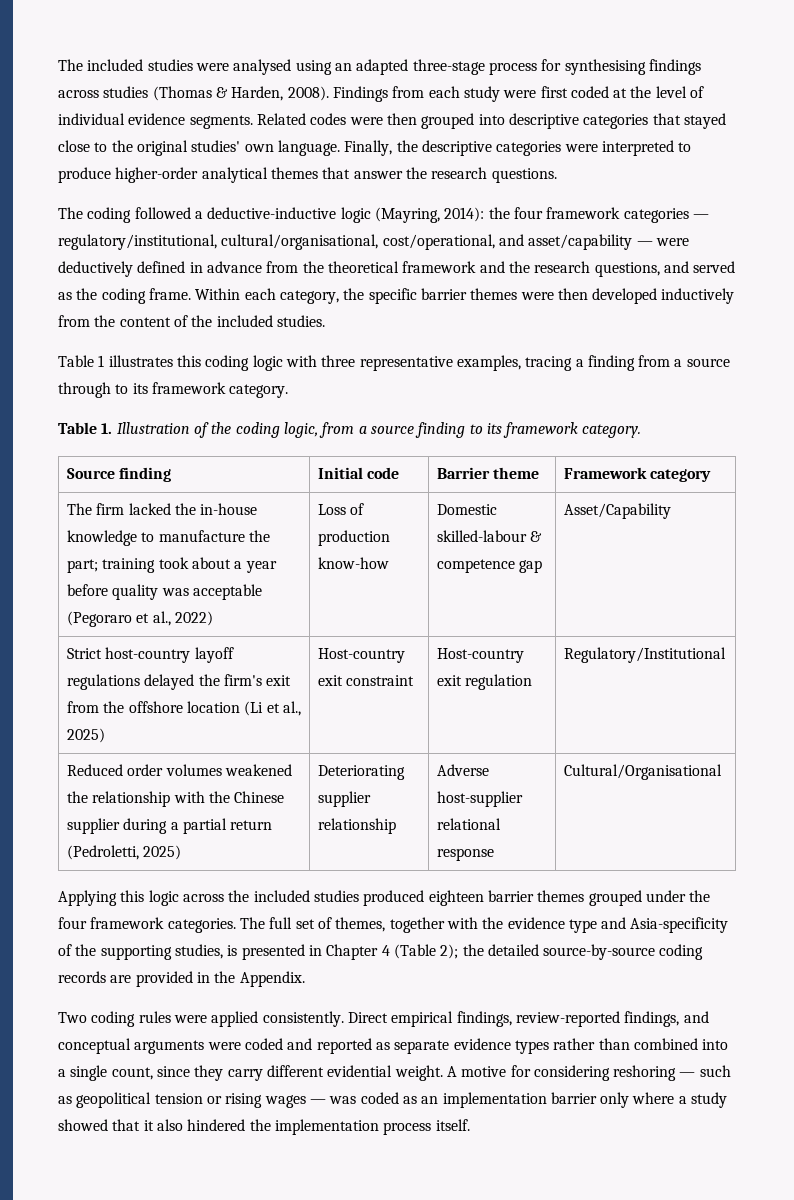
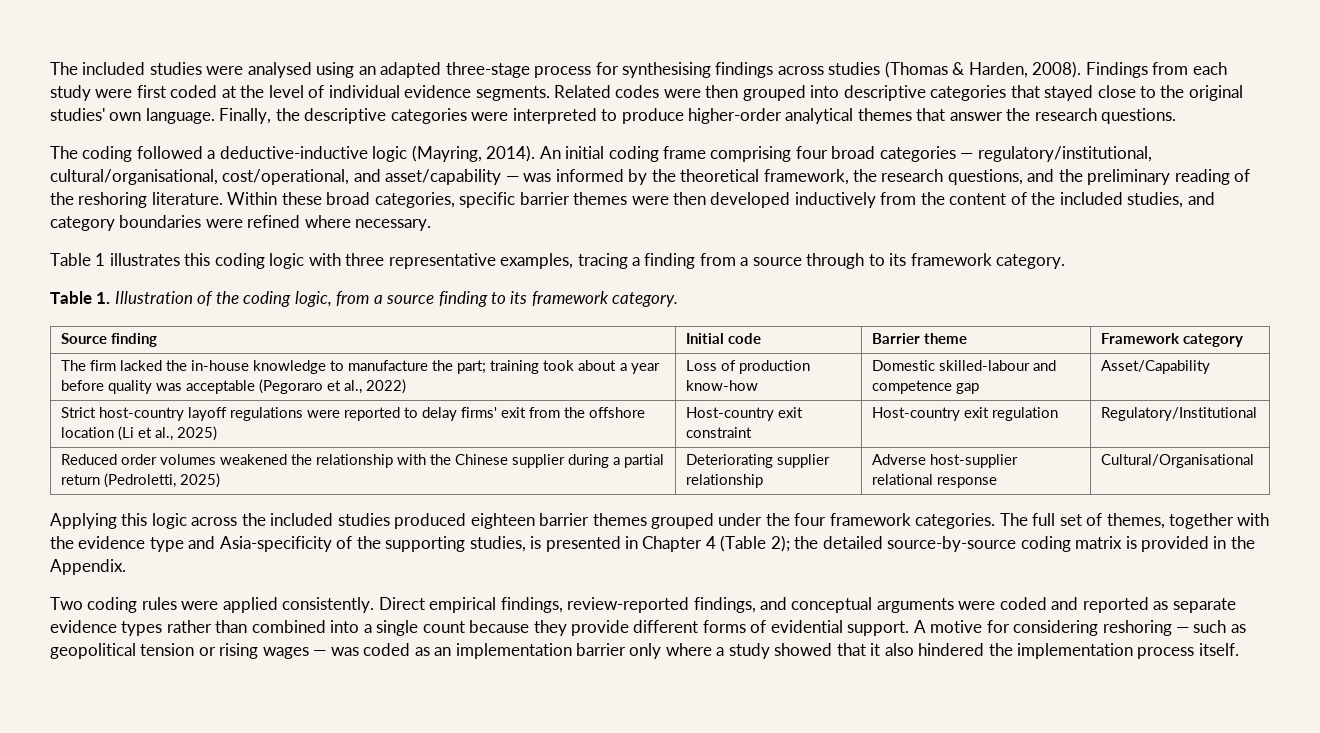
[444,207,621,222] 2014): the four framework -> [486,145,876,162] 2014). An initial coding frame comprising four broad
[655,238,689,246] [58,261,736,277] [58,288,365,304] were deductively defined in advance from the theoretical framework and the research questions, and served as the coding frame. Within each category, the -> [523,169,1251,185] [50,192,455,208] was informed by the theoretical framework, the research questions, and the preliminary reading of the reshoring literature. Within these broad categories,
[276,315,325,327] studies. -> [1127,192,1215,208] [50,215,432,231] studies, and category boundaries were refined where necessary.
[530,531,543,542] & -> [1032,360,1056,371] and
[144,674,262,690] delayed the firm's -> [307,407,498,421] were reported to delay firms'
[58,971,132,983] records are -> [1075,536,1137,549] matrix is
[111,1065,443,1081] count, since they carry different evidential weight. -> [422,620,910,636] count because they provide different forms of evidential support.

